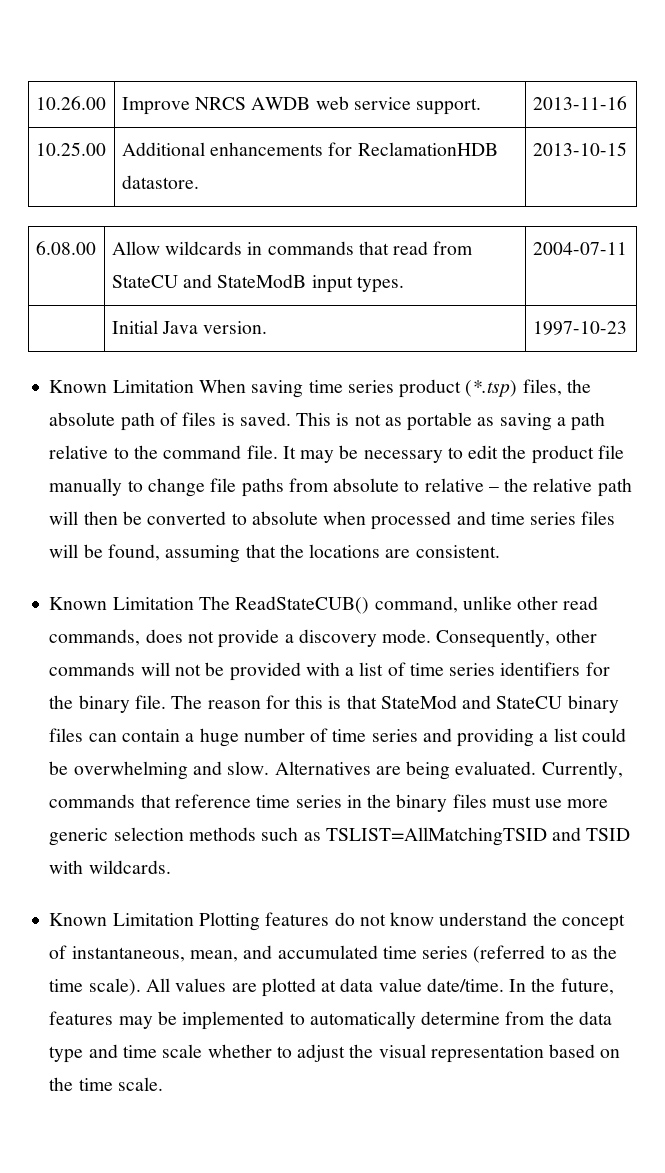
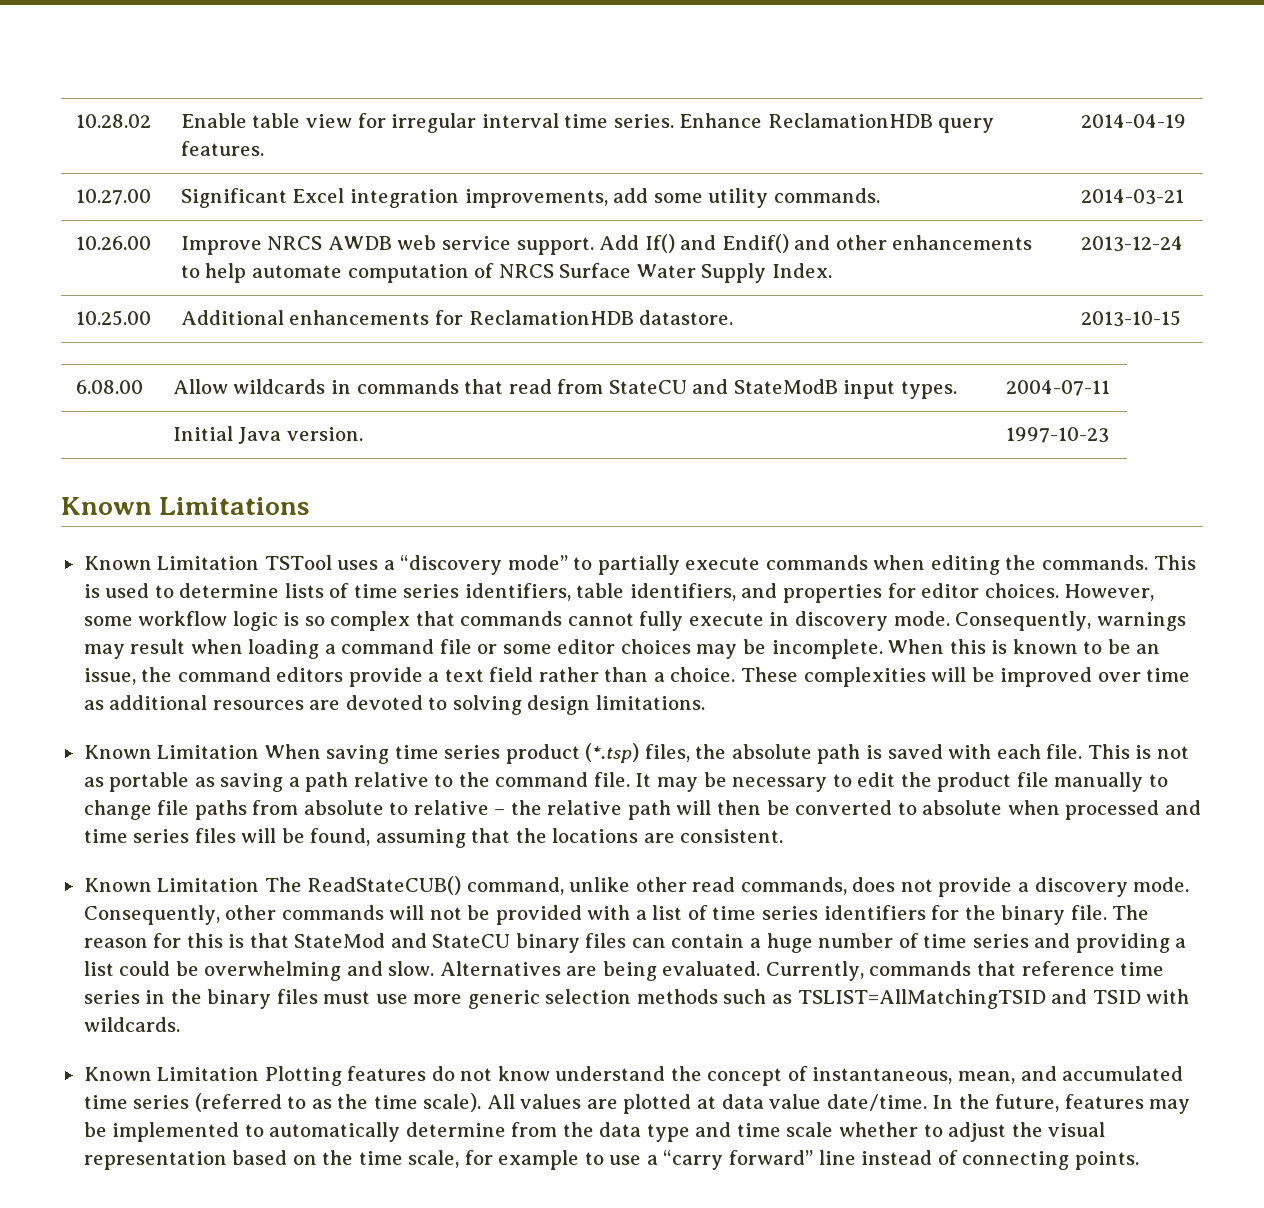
(35, 103) none -> [75,114,151,128] [180,113,995,133] [180,141,264,156] [1080,114,1186,128] [75,189,151,205] [180,188,880,208] [1080,189,1184,205] 10.28.02 | Enable table view for irregular interval time series. Enhance ReclamationHDB query features. | 2014-04-19 // 10.27.00 | Significant Excel integration improvements, add some utility commands. | 2014-03-21 //
[532,96,627,110] | 2013-11-16 -> [599,234,1033,253] [180,263,832,283] [1080,236,1183,252] Add If() and Endif() and other enhancements to help automate computation of NRCS Surface Water Supply Index. | 2013-12-24
(627, 328) none -> [61,497,310,515] [83,555,1196,575] [83,583,1155,603] [83,611,1186,631] [83,639,1161,659] [83,667,1191,687] [83,695,705,715] // Known Limitations // Known Limitation TSTool uses a “discovery mode” to partially execute commands when editing the commands. This is used to determine lists of time series identifiers, table identifiers, and properties for editor choices. However, some workflow logic is so complex that commands cannot fully execute in discovery mode. Consequently, warnings may result when loading a command file or some editor choices may be incomplete. When this is known to be an issue, the command editors provide a text field rather than a choice. These complexities will be improved over time as additional resources are devoted to solving design limitations.
[159,412,291,426] of files is saved. -> [865,744,1083,759] is saved with each file.
[117,1077,163,1091] scale. -> [408,1150,1139,1170] scale, for example to use a “carry forward” line instead of connecting points.

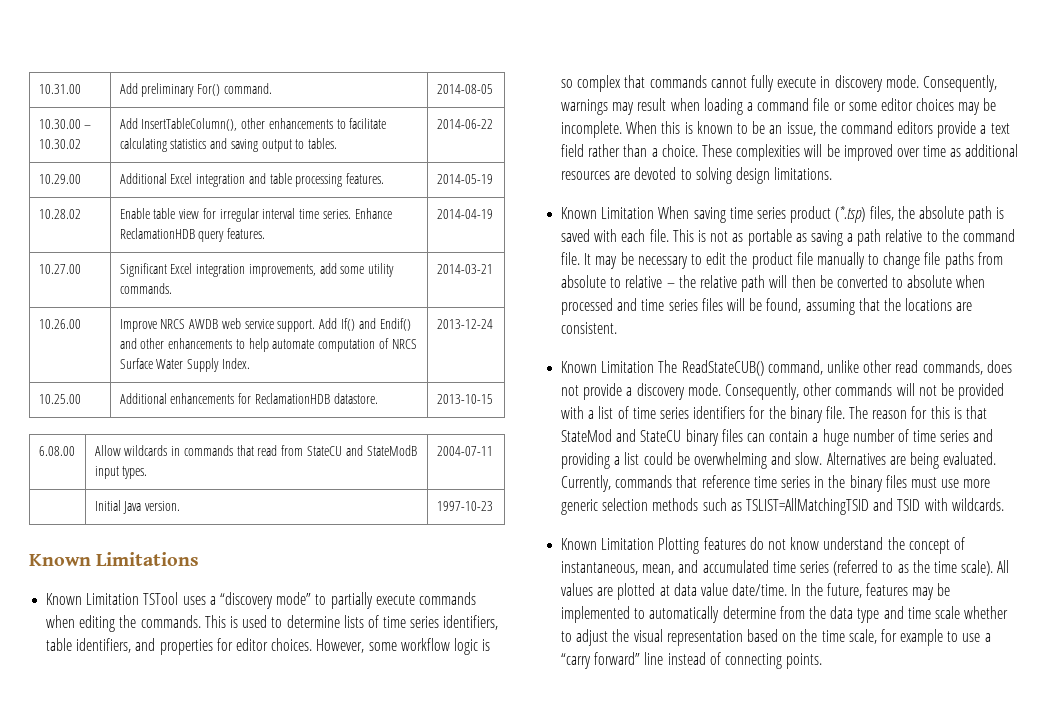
(75, 121) none -> [38,84,81,94] [119,83,272,97] [436,84,493,94] [38,119,92,129] [38,139,81,149] [119,118,387,131] [119,138,338,152] [436,119,493,129] [38,174,81,184] [119,173,385,187] [436,174,493,184] 10.31.00 | Add preliminary For() command. | 2014-08-05 // 10.30.00 – 10.30.02 | Add InsertTableColumn(), other enhancements to facilitate calculating statistics and saving output to tables. | 2014-06-22 // 10.29.00 | Additional Excel integration and table processing features. | 2014-05-19 //

